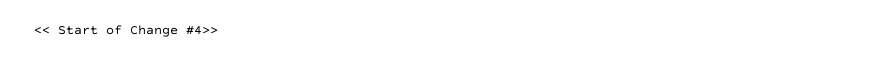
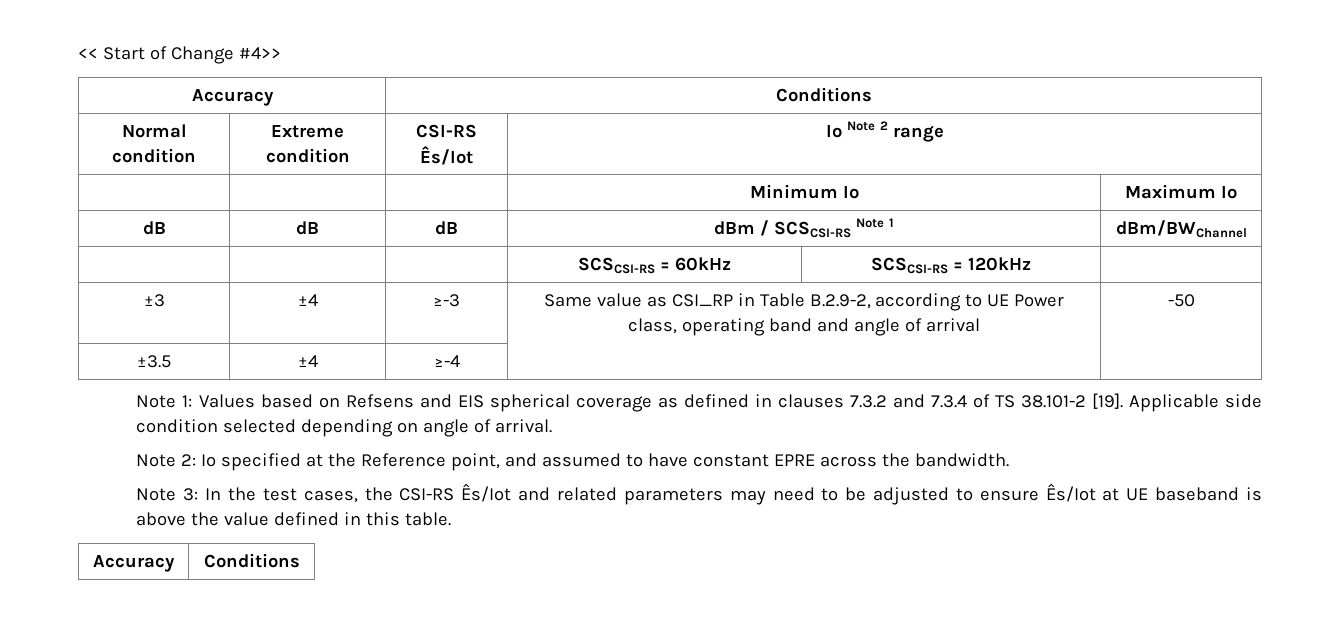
(218, 30) none -> [191,89,274,106] [775,87,872,102] [121,124,187,138] [112,148,196,163] [271,125,344,138] [265,148,350,163] [416,124,477,138] [420,145,473,165] [825,121,944,142] [749,184,859,199] [1125,184,1237,199] [142,221,166,235] [296,221,319,235] [435,221,458,235] [714,218,894,238] [1115,220,1247,238] [578,257,731,274] [871,257,1031,274] [143,294,165,307] [297,294,318,306] [433,294,460,307] [543,293,1065,311] [628,318,980,336] [1167,294,1195,307] [137,355,171,368] [297,355,318,367] [433,355,460,367] [136,393,1262,412] [136,419,553,437] [136,453,1010,471] [136,483,1262,505] [136,512,452,526] [93,555,175,572] [203,553,300,568] // Accuracy | Conditions // Normal condition | Extreme condition | CSI-RS Ês/Iot | Io Note 2 range // | | | Minimum Io | Maximum Io // dB | dB | dB | dBm / SCSCSI-RS Note 1 | dBm/BWChannel // | | | SCSCSI-RS = 60kHz | SCSCSI-RS = 120kHz | // ±3 | ±4 | ≥-3 | Same value as CSI_RP in Table B.2.9-2, according to UE Power class, operating band and angle of arrival | -50 // ±3.5 | ±4 | ≥-4 | | // Note 1: Values based on Refsens and EIS spherical coverage as defined in clauses 7.3.2 and 7.3.4 of TS 38.101-2 [19]. Applicable side condition selected depending on angle of arrival. // Note 2: Io specified at the Reference point, and assumed to have constant EPRE across the bandwidth. // Note 3: In the test cases, the CSI-RS Ês/Iot and related parameters may need to be adjusted to ensure Ês/Iot at UE baseband is above the value defined in this table. // Accuracy | Conditions

